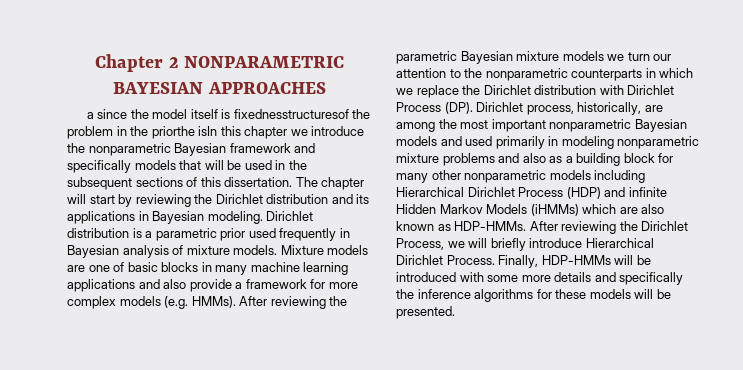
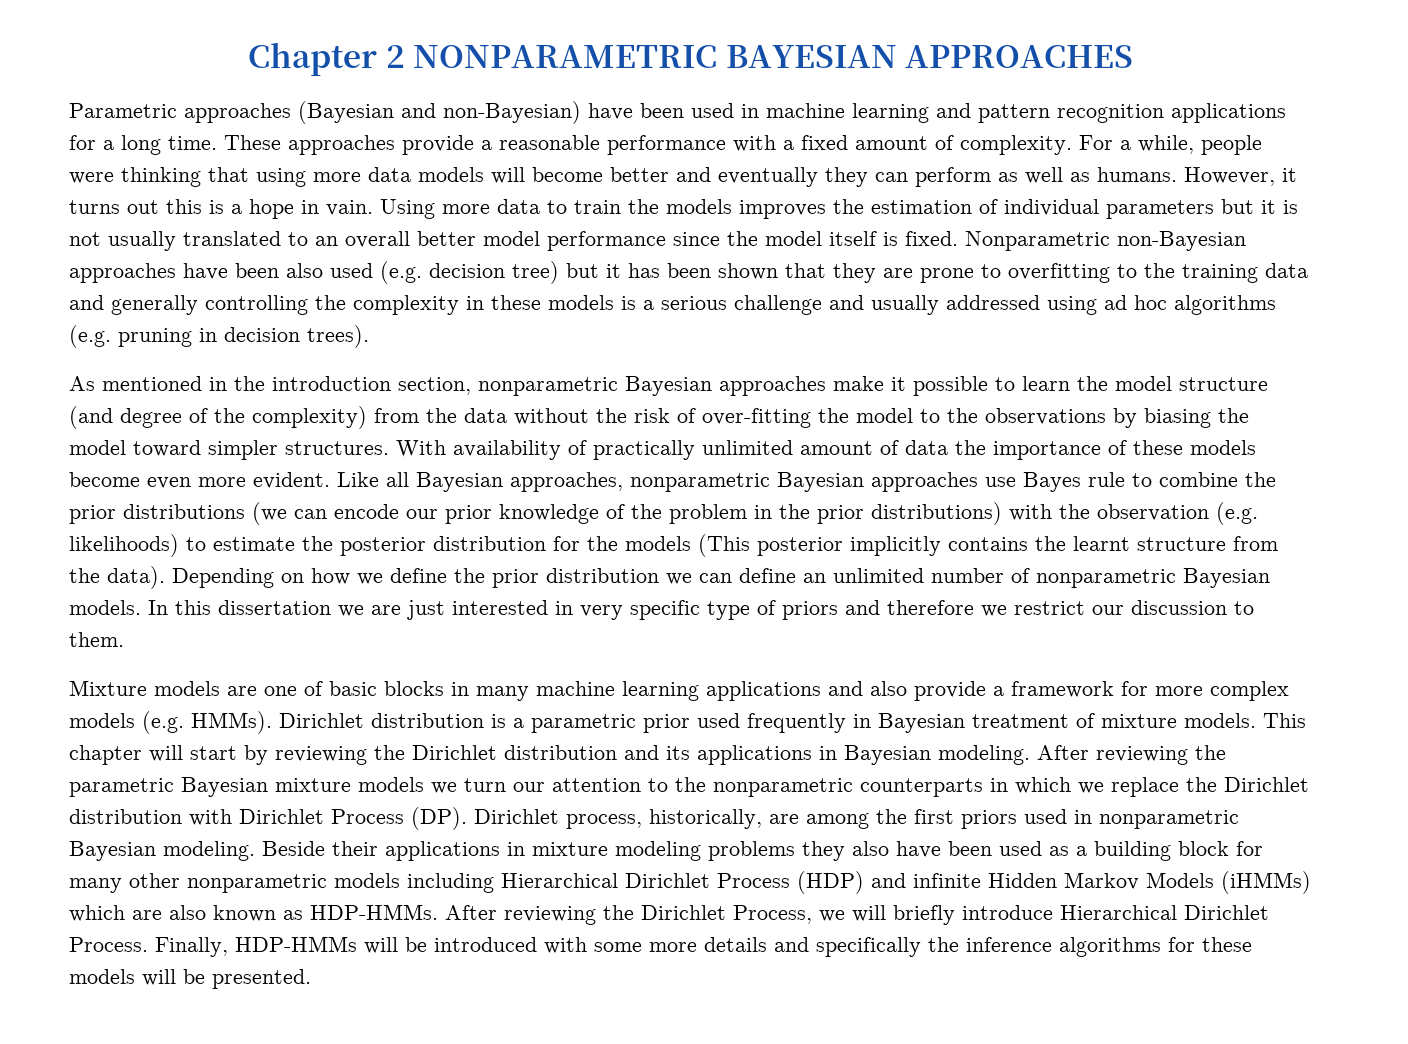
[86,112,94,119] a -> [69,101,1286,124] [69,135,1262,155] [69,167,1297,187] [69,199,1298,219] [69,231,666,251] Parametric approaches (Bayesian and non-Bayesian) have been used in machine learning and pattern recognition applications for a long time. These approaches provide a reasonable performance with a fixed amount of complexity. For a while, people were thinking that using more data models will become better and eventually they can perform as well as humans. However, it turns out this is a hope in vain. Using more data to train the models improves the estimation of individual parameters but it is not usually translated to an overall better model performance
[233,109,371,119] [67,126,365,139] [67,143,316,156] [67,160,307,173] [67,177,365,190] [67,194,370,207] [67,211,314,224] [67,228,350,241] [67,245,278,258] fixednesstructuresof the problem in the priorthe isIn this chapter we introduce the nonparametric Bayesian framework and specifically models that will be used in the subsequent sections of this dissertation. The chapter will start by reviewing the Dirichlet distribution and its applications in Bayesian modeling. Dirichlet distribution is a parametric prior used frequently in Bayesian analysis of mixture models. -> [905,231,1246,251] [69,261,1308,284] [69,295,1276,315] [69,325,369,348] [69,376,1268,396] [69,406,1249,429] [69,440,1256,460] [69,472,1276,492] [69,502,1258,525] [69,534,1278,557] [69,566,1270,589] [69,600,1254,620] [69,632,124,647] fixed. Nonparametric non-Bayesian approaches have been also used (e.g. decision tree) but it has been shown that they are prone to overfitting to the training data and generally controlling the complexity in these models is a serious challenge and usually addressed using ad hoc algorithms (e.g. pruning in decision trees). // As mentioned in the introduction section, nonparametric Bayesian approaches make it possible to learn the model structure (and degree of the complexity) from the data without the risk of over-fitting the model to the observations by biasing the model toward simpler structures. With availability of practically unlimited amount of data the importance of these models become even more evident. Like all Bayesian approaches, nonparametric Bayesian approaches use Bayes rule to combine the prior distributions (we can encode our prior knowledge of the problem in the prior distributions) with the observation (e.g. likelihoods) to estimate the posterior distribution for the models (This posterior implicitly contains the learnt structure from the data). Depending on how we define the prior distribution we can define an unlimited number of nonparametric Bayesian models. In this dissertation we are just interested in very specific type of priors and therefore we restrict our discussion to them. //
(236, 302) none -> [279,713,1306,733] [69,745,1030,765] Dirichlet distribution is a parametric prior used frequently in Bayesian treatment of mixture models. This chapter will start by reviewing the Dirichlet distribution and its applications in Bayesian modeling.
[460,119,687,132] [396,136,700,149] [396,153,546,166] most important nonparametric Bayesian models and used primarily in modeling nonparametric mixture problems and also -> [914,809,1239,829] [69,841,1042,861] first priors used in nonparametric Bayesian modeling. Beside their applications in mixture modeling problems they also have been used

